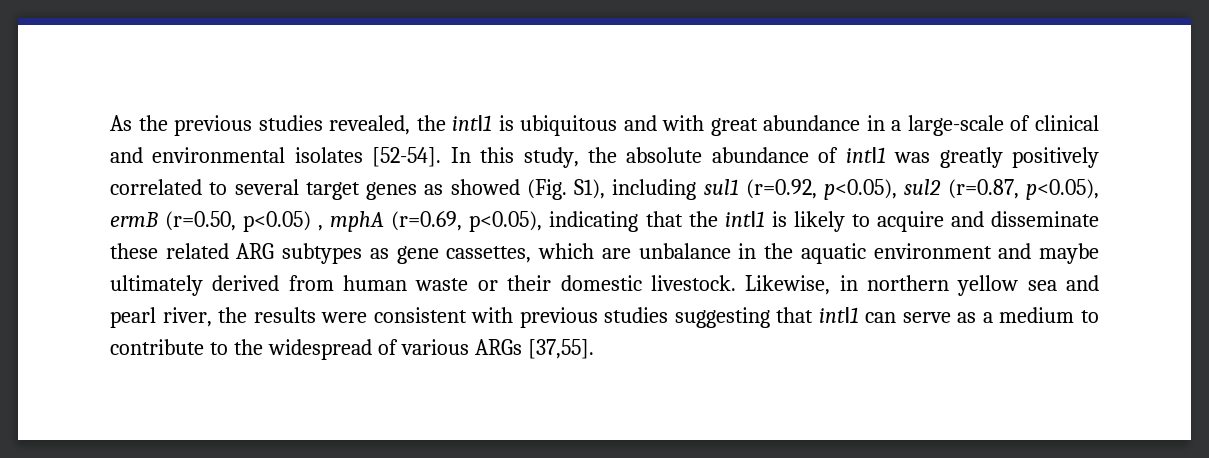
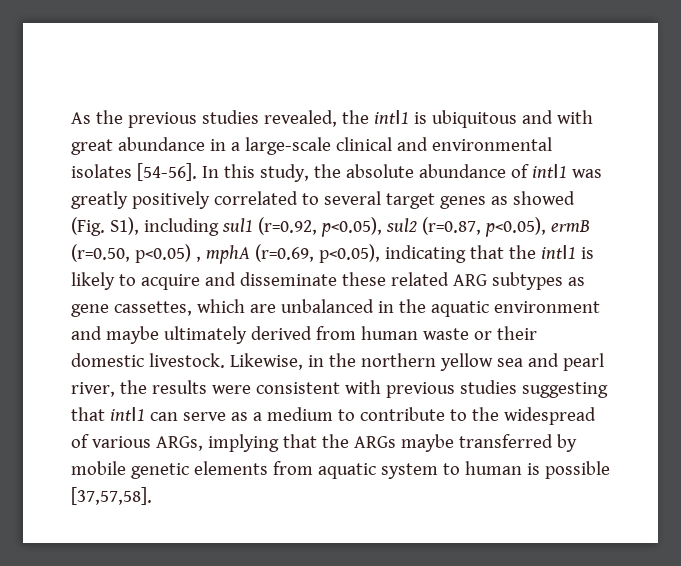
[1010,115,1031,131] of -> (331, 146) none
[372,147,442,167] [52-54]. -> [136,163,197,181] [54-56].
[638,243,731,259] unbalance -> [280,299,374,313] unbalanced
(858, 283) none -> [328,353,356,367] the
[474,339,594,359] ARGs [37,55]. -> [155,434,577,452] [71,461,610,479] [71,487,152,505] ARGs, implying that the ARGs maybe transferred by mobile genetic elements from aquatic system to human is possible [37,57,58].

